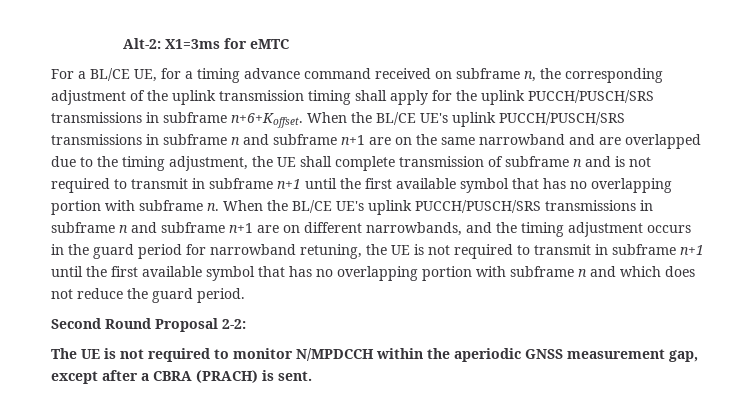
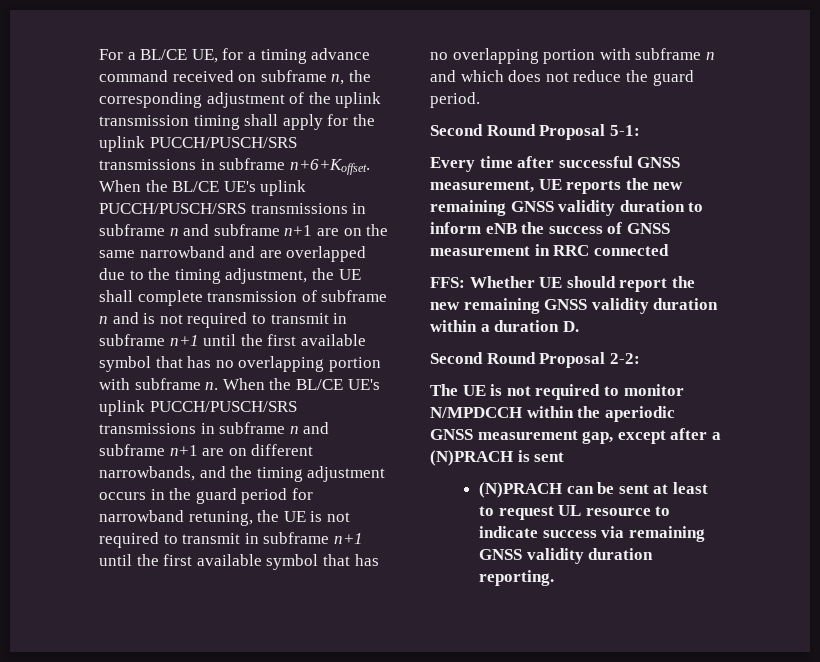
[122,38,289,49] Alt-2: X1=3ms for eMTC // -> (99, 54) none
(245, 295) none -> [430,124,640,140] [430,156,681,172] [430,178,684,194] [430,200,704,216] [430,222,670,234] [430,244,669,256] [430,276,695,292] [430,298,719,314] [430,320,579,332] // Second Round Proposal 5-1: // Every time after successful GNSS measurement, UE reports the new remaining GNSS validity duration to inform eNB the success of GNSS measurement in RRC connected // FFS: Whether UE should report the new remaining GNSS validity duration within a duration D.
[153,370,312,383] CBRA (PRACH) is sent. -> [430,450,565,466] [478,482,708,498] [478,505,671,520] [478,526,705,542] [478,548,654,564] [478,570,554,586] (N)PRACH is sent // (N)PRACH can be sent at least to request UL resource to indicate success via remaining GNSS validity duration reporting.

